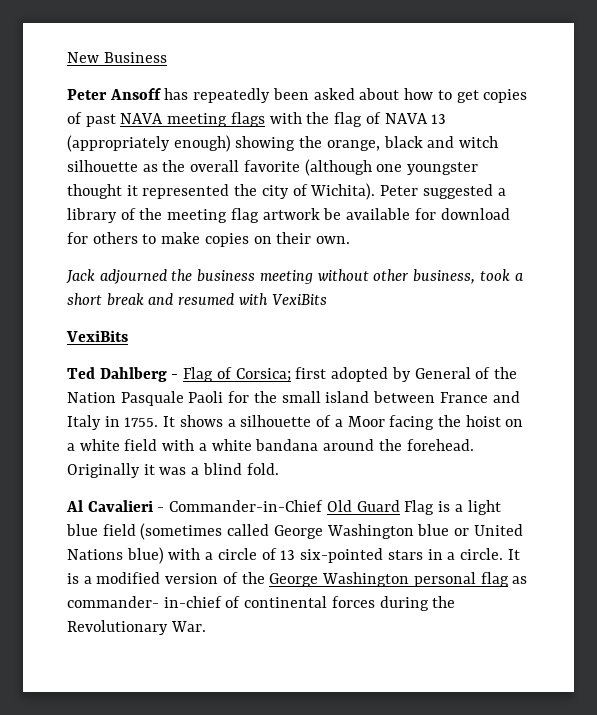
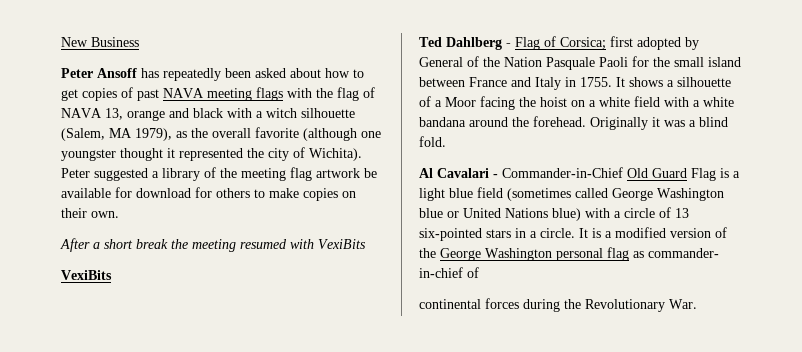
[431,114,447,124] [67,135,499,152] [67,160,138,172] 13 (appropriately enough) showing the orange, black and witch silhouette -> [105,108,355,121] [61,128,172,141] 13, orange and black with a witch silhouette (Salem, MA 1979),
[66,269,510,284] Jack adjourned the business meeting without other business, took -> [60,238,90,252] After
[148,293,175,305] and -> [171,239,236,252] the meeting
[87,500,153,512] Cavalieri -> [437,168,489,178] Cavalari
(241, 602) none -> (479, 272) //

